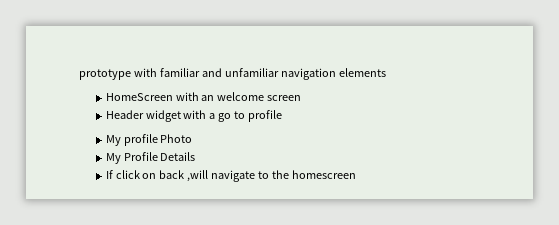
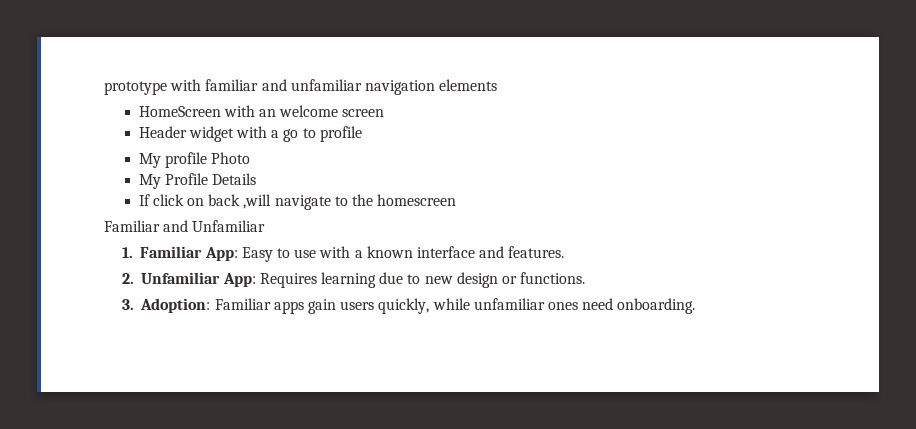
(357, 174) none -> [104,220,266,232] [121,246,565,262] [121,272,586,288] [121,298,696,314] // Familiar and Unfamiliar // 1. Familiar App: Easy to use with a known interface and features. // 2. Unfamiliar App: Requires learning due to new design or functions. // 3. Adoption: Familiar apps gain users quickly, while unfamiliar ones need onboarding.

